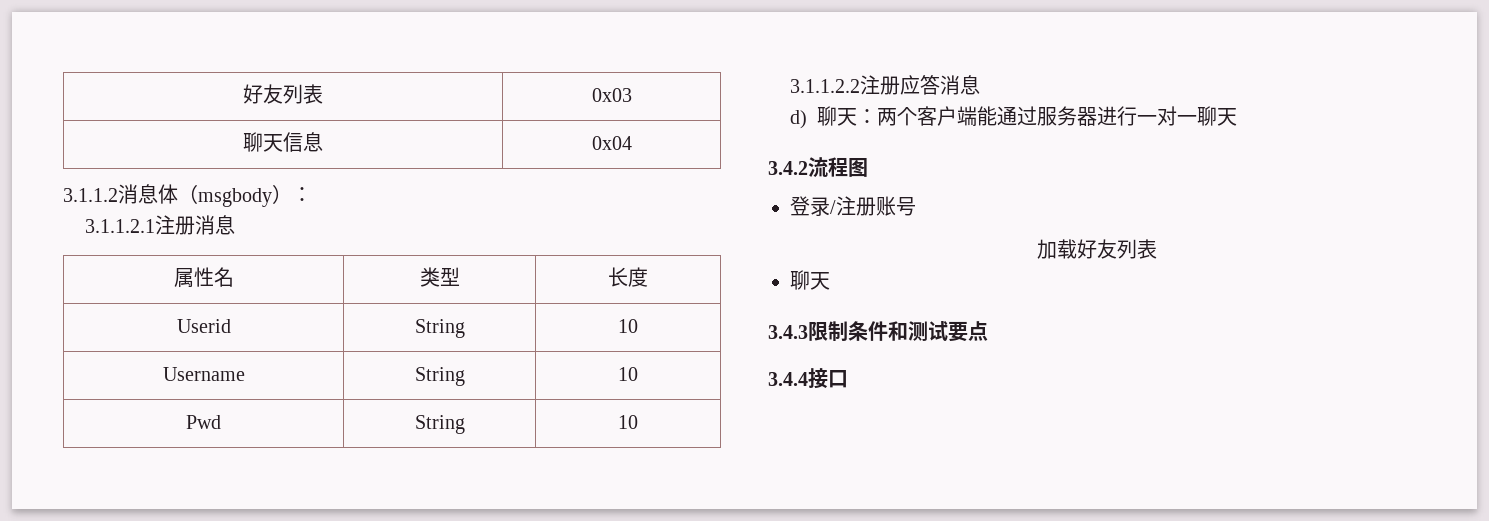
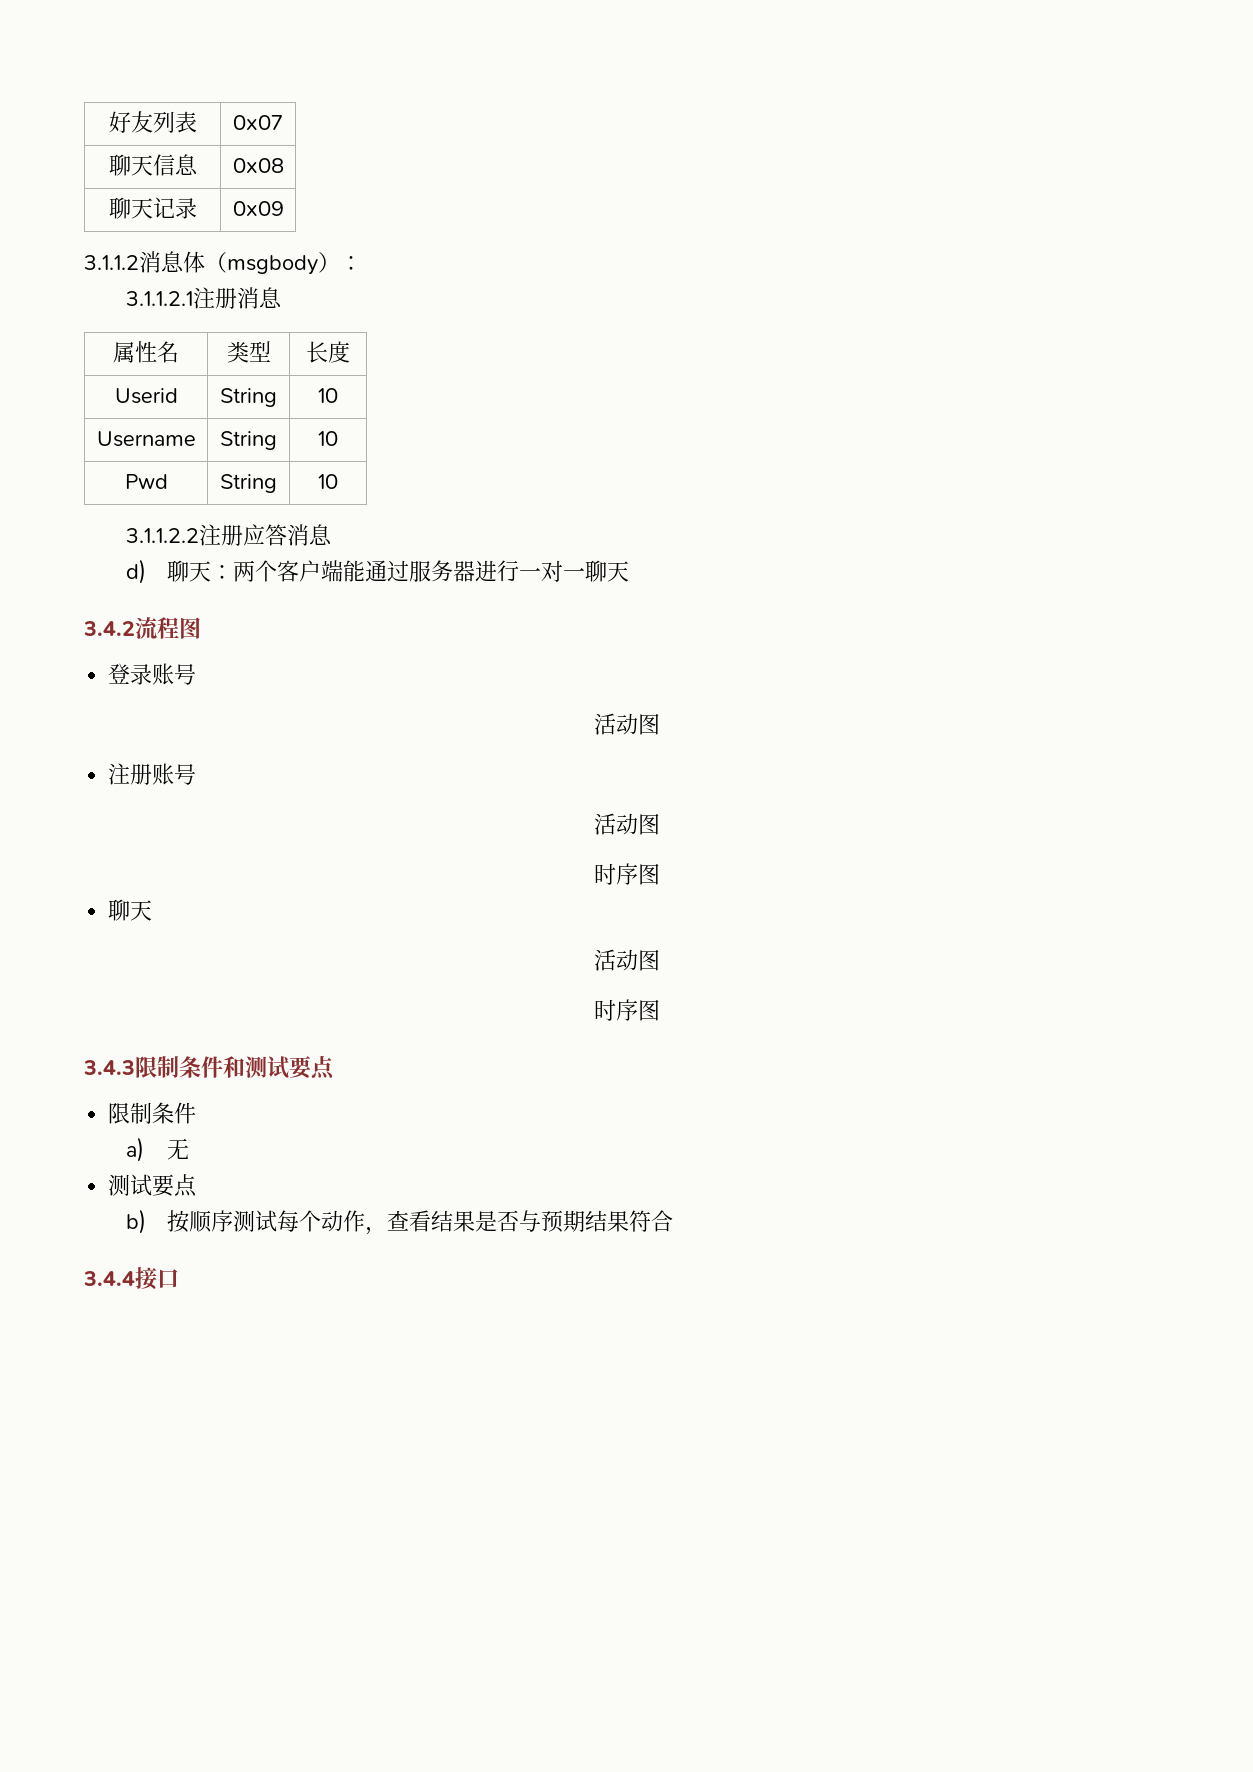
[591,88,632,102] 0x03 -> [233,115,283,130] 0x07
[591,136,632,150] 0x04 -> [232,158,284,173] [108,197,197,219] [232,201,284,216] 0x08 // 聊天记录 | 0x09
[830,200,836,214] / -> [152,663,197,685] [593,713,660,735] 账号 // 活动图 //
[1037,239,1157,259] [790,270,830,290] 加载好友列表 // 聊天 -> [593,813,660,835] [593,863,660,885] [108,899,153,921] [593,949,660,971] [593,999,660,1021] 活动图 // 时序图 // 聊天 // 活动图 // 时序图
(988, 331) none -> [108,1102,197,1124] [125,1137,190,1162] [108,1174,198,1197] [125,1209,674,1235] // 限制条件 // a)无 // 测试要点 // b)按顺序测试每个动作，查看结果是否与预期结果符合

